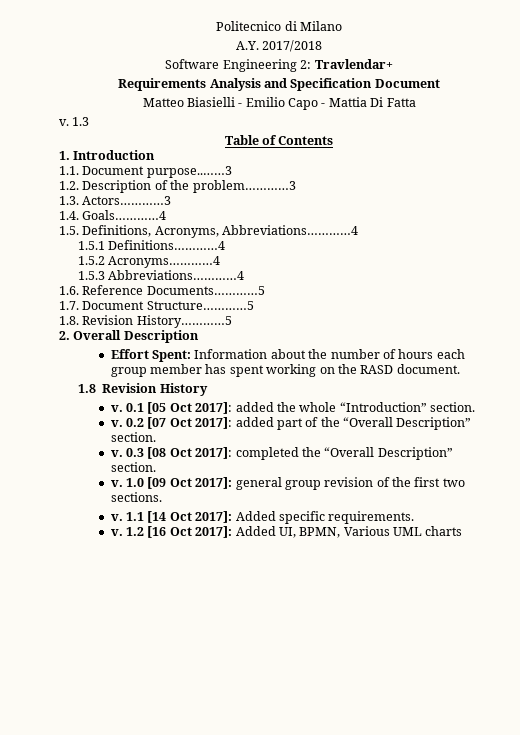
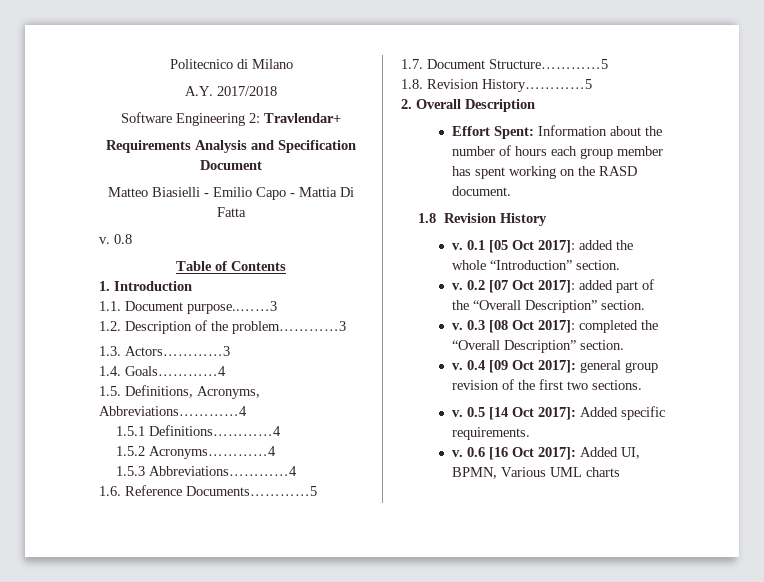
[72,117,90,126] 1.3 -> [114,234,132,244] 0.8
[126,478,145,487] 1.0 -> [466,360,485,370] 0.4
[126,512,145,521] 1.1 -> [466,407,485,417] 0.5
[126,527,145,536] 1.2 -> [466,447,485,457] 0.6

